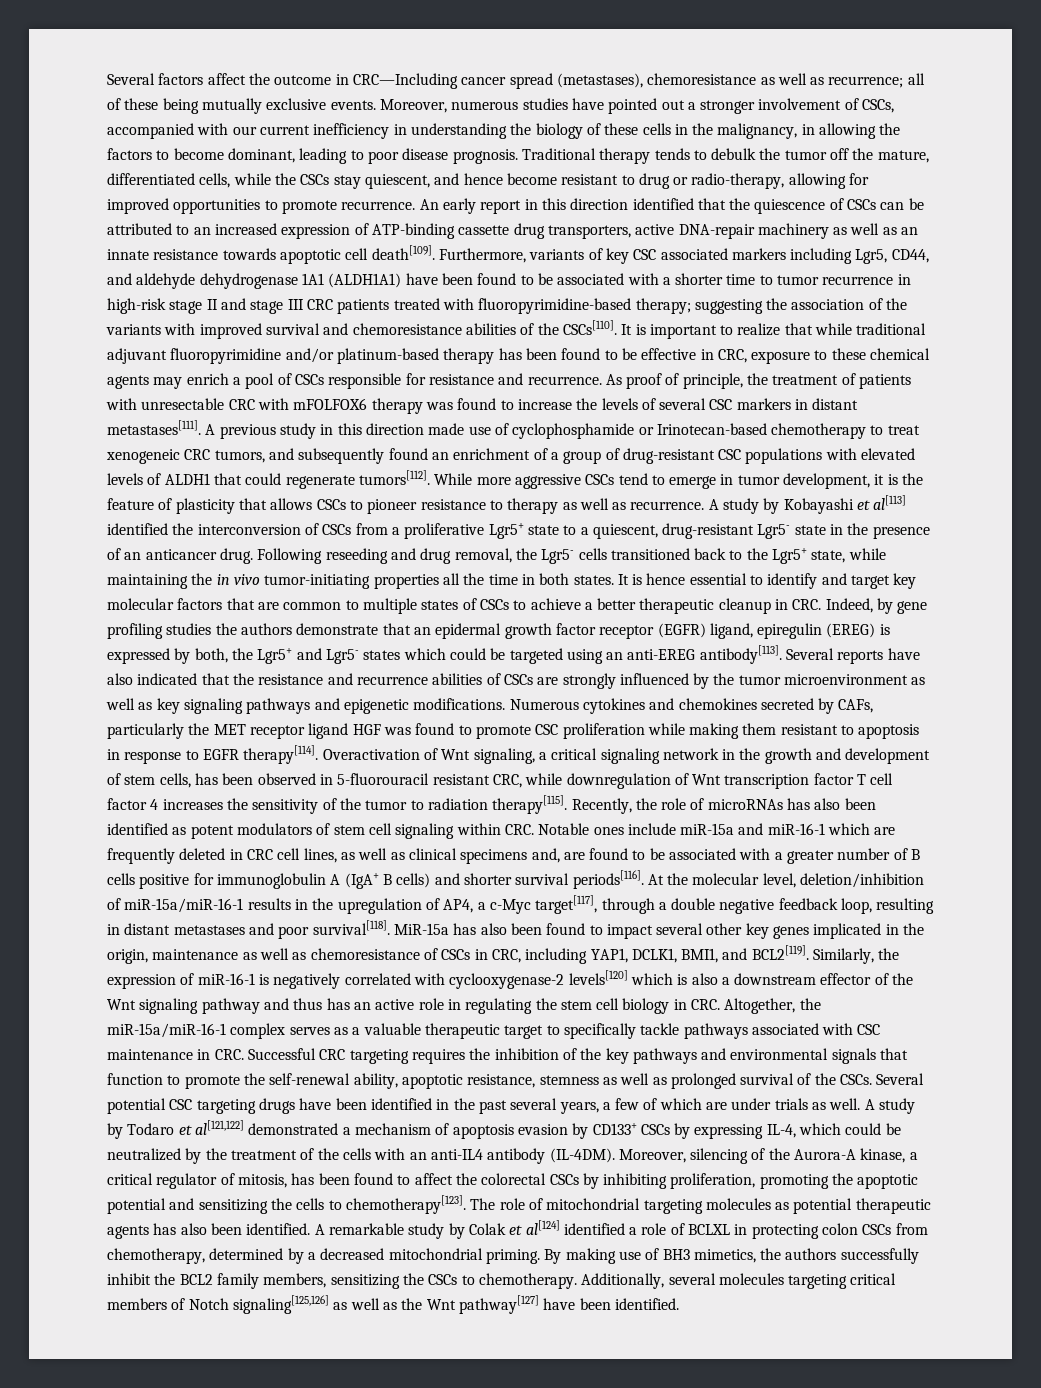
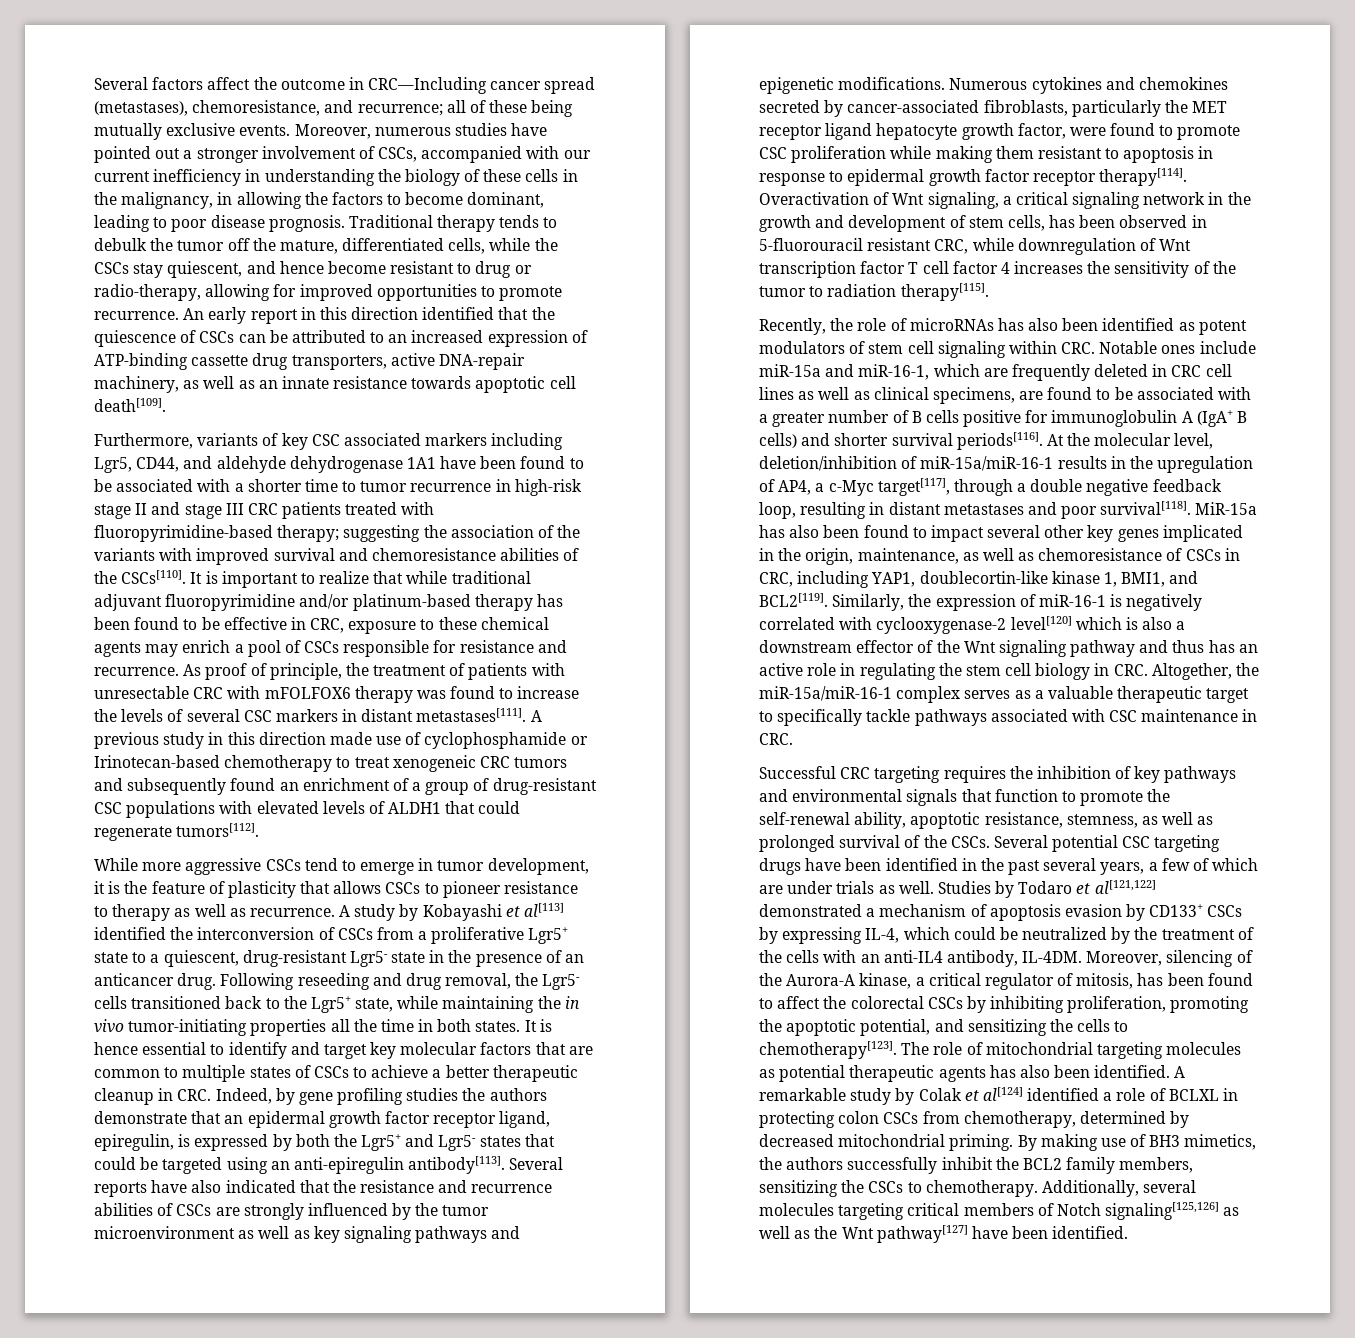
[647,73,825,85] chemoresistance as well as -> [192,100,354,116] chemoresistance, and
[757,223,829,239] machinery -> [94,376,179,393] machinery,
(435, 252) none -> (166, 405) //
[328,273,402,288] (ALDH1A1) -> (436, 463) none
[214,450,265,463] tumors, -> [514,757,568,768] tumors
(430, 477) none -> (260, 830) //
[657,623,876,639] (EGFR) ligand, epiregulin (EREG) -> [499,1111,551,1128] [94,1134,174,1151] ligand, epiregulin,
[194,648,228,663] both, -> [295,1134,330,1147] both
[403,648,446,660] which -> [524,1134,555,1147] that
[627,649,696,660] anti-EREG -> [293,1157,404,1174] anti-epiregulin
[838,699,874,713] CAFs, -> [847,100,1068,116] cancer-associated fibroblasts,
[352,724,411,735] HGF was -> [876,123,1106,140] hepatocyte growth factor, were
[202,749,239,760] EGFR -> [847,169,1096,186] epidermal growth factor receptor
(568, 804) none -> (989, 292) //
[767,823,825,835] miR-16-1 -> [858,364,930,380] miR-16-1,
[303,848,337,863] lines, -> [759,387,794,400] lines
[460,848,560,864] specimens and, -> [932,387,1015,404] specimens,
[152,949,239,960] maintenance -> [857,548,959,564] maintenance,
[631,948,677,963] DCLK1, -> [919,571,1117,587] doublecortin-like kinase 1,
[568,970,628,985] levels[120] -> [1010,616,1072,630] level[120]
(244, 1054) none -> (793, 739) //
[580,1048,602,1060] the -> (1132, 772) none
[539,1075,599,1085] stemness -> [1066,814,1138,828] stemness,
[864,1098,916,1114] A study -> [937,881,991,894] Studies
[487,1148,615,1164] antibody (IL-4DM). -> [946,950,1083,967] antibody, IL-4DM.
[107,1198,166,1214] potential -> [860,1019,931,1036] potential,
[307,1252,316,1260] a -> (1190, 1119) none

